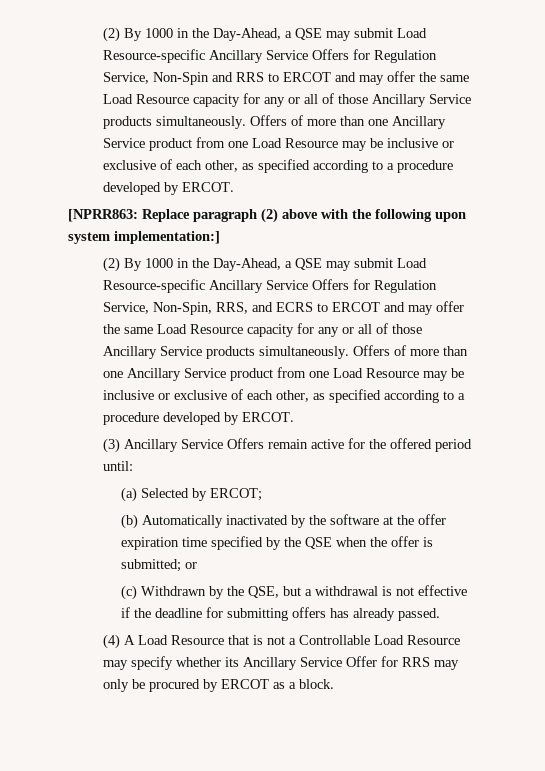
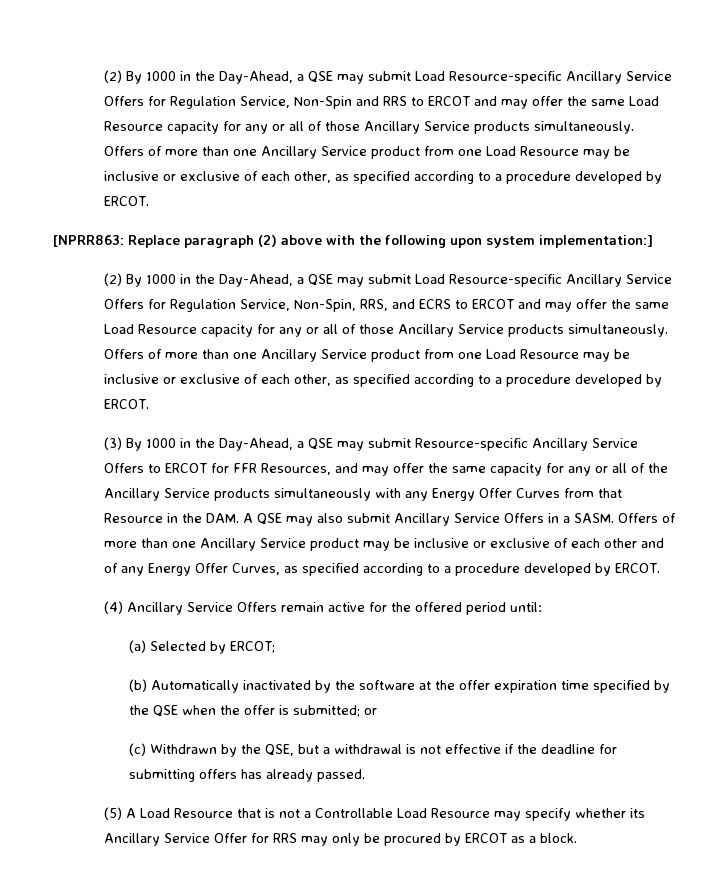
(121, 445) none -> [125,438,638,451] [103,463,668,476] [103,488,622,501] [103,513,676,526] [103,538,664,551] [103,563,660,576] [103,601,123,614] By 1000 in the Day-Ahead, a QSE may submit Resource-specific Ancillary Service Offers to ERCOT for FFR Resources, and may offer the same capacity for any or all of the Ancillary Service products simultaneously with any Energy Offer Curves from that Resource in the DAM. A QSE may also submit Ancillary Service Offers in a SASM. Offers of more than one Ancillary Service product may be inclusive or exclusive of each other and of any Energy Offer Curves, as specified according to a procedure developed by ERCOT. // (4)
[103,634,121,649] (4) -> [103,807,122,820] (5)

